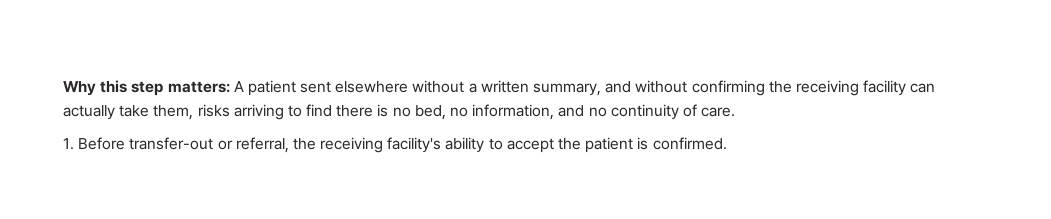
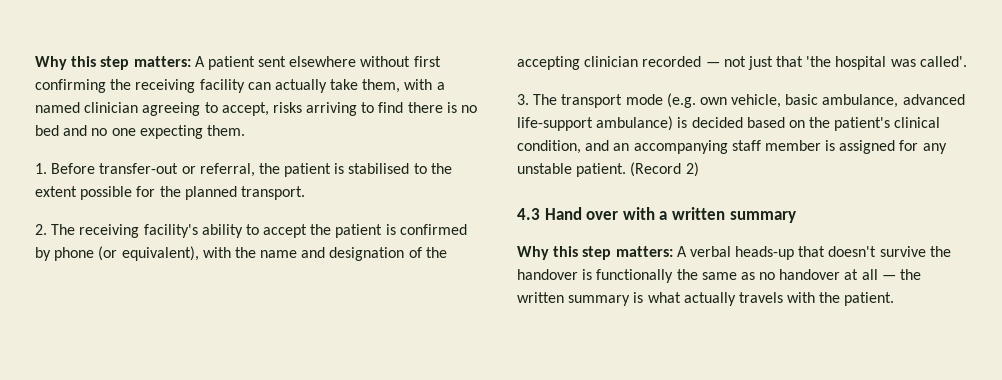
[468,80,688,96] a written summary, and without -> [413,56,441,67] first
(194, 112) none -> [404,79,445,90] [35,102,269,116] with a named clinician agreeing to accept,
[414,104,736,120] bed, no information, and no continuity of care. -> [35,125,245,139] bed and no one expecting them.
(316, 144) none -> [284,163,452,177] [35,186,305,200] [35,224,76,235] patient is stabilised to the extent possible for the planned transport. // 2. The
[652,137,727,150] confirmed. -> [399,224,467,235] [35,246,447,261] [517,56,967,70] [517,93,965,108] [517,116,941,131] [517,140,947,154] [517,162,699,177] [517,207,796,223] [517,246,951,260] [517,269,922,283] [517,292,895,306] confirmed by phone (or equivalent), with the name and designation of the accepting clinician recorded — not just that 'the hospital was called'. // 3. The transport mode (e.g. own vehicle, basic ambulance, advanced life-support ambulance) is decided based on the patient's clinical condition, and an accompanying staff member is assigned for any unstable patient. (Record 2) // 4.3 Hand over with a written summary // Why this step matters: A verbal heads-up that doesn't survive the handover is functionally the same as no handover at all — the written summary is what actually travels with the patient.

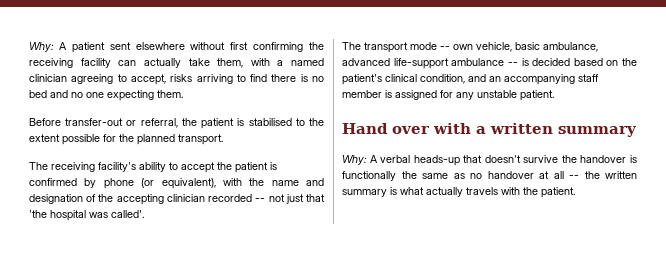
[35,56,191,70] Why this step matters: -> [29,42,54,52] Why:
[35,163,47,174] 1. -> (183, 94) none
[35,224,47,235] 2. -> (223, 139) none
[705,62,720,67] — -> [255,198,266,202] --
[517,94,529,105] 3. -> (144, 214) none
[666,93,696,108] (e.g. -> [440,46,450,50] --
[596,116,674,131] ambulance) -> [451,58,518,66] ambulance --
[630,162,699,177] [517,208,540,220] (Record 2) // 4.3 -> (554, 95) //
[517,246,673,260] Why this step matters: -> [342,155,367,165] Why:
[881,275,896,280] — -> [569,175,579,179] --

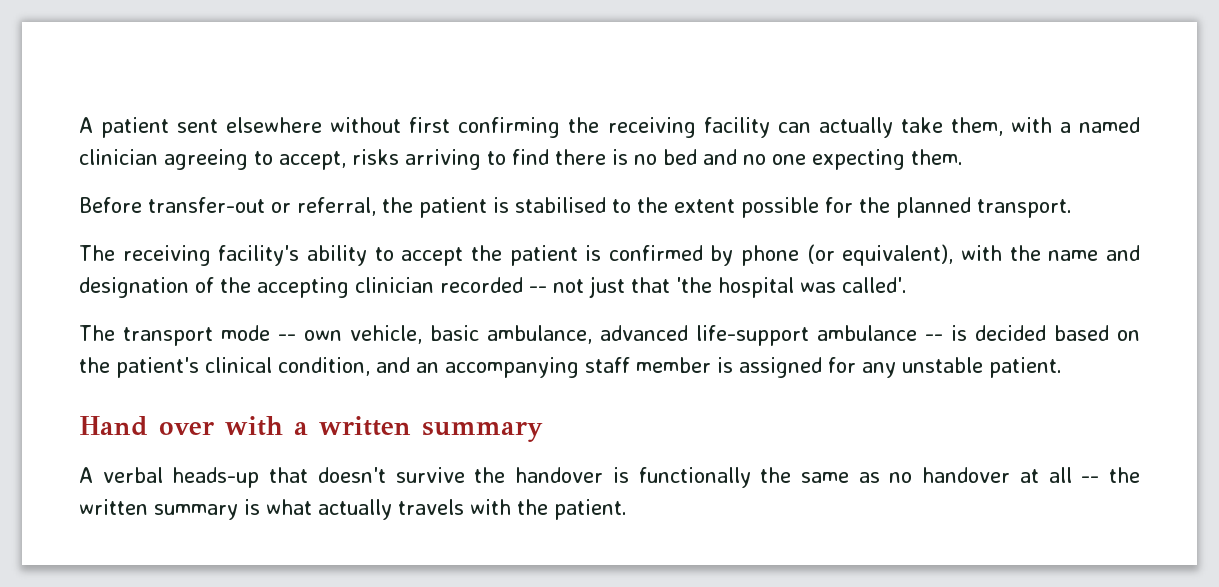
[29,42,54,52] Why: -> (79, 125) none
[342,155,367,165] Why: -> (543, 431) none

